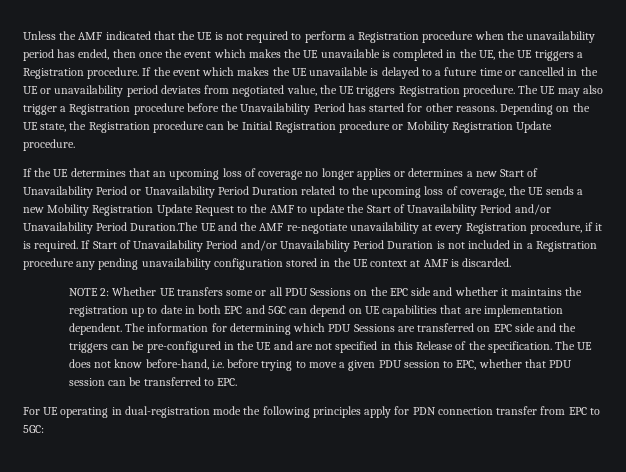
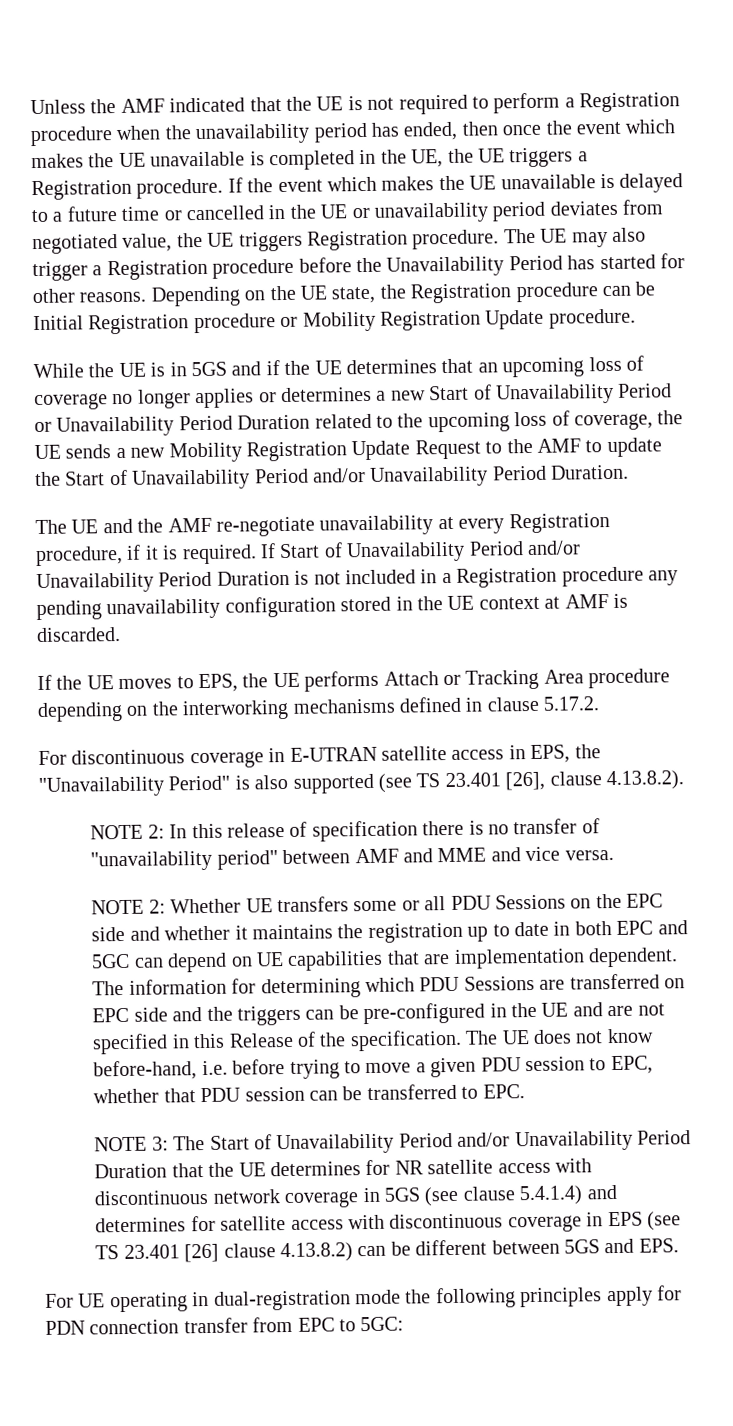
[23,168,32,177] If -> [33,360,280,379] While the UE is in 5GS and if
[130,222,199,231] Duration.The -> [550,464,630,480] [35,519,67,535] Duration. // The
(512, 262) none -> [37,668,671,693] [37,696,600,723] [38,744,601,769] [38,770,684,798] [90,818,600,842] [90,846,614,872] // If the UE moves to EPS, the UE performs Attach or Tracking Area procedure depending on the interworking mechanisms defined in clause 5.17.2. // For discontinuous coverage in E-UTRAN satellite access in EPS, the "Unavailability Period" is also supported (see TS 23.401 [26], clause 4.13.8.2). // NOTE 2: In this release of specification there is no transfer of "unavailability period" between AMF and MME and vice versa.
(238, 382) none -> [94,1130,691,1155] [94,1158,592,1179] [94,1184,617,1209] [95,1211,681,1233] [95,1238,679,1263] // NOTE 3: The Start of Unavailability Period and/or Unavailability Period Duration that the UE determines for NR satellite access with discontinuous network coverage in 5GS (see clause 5.4.1.4) and determines for satellite access with discontinuous coverage in EPS (see TS 23.401 [26] clause 4.13.8.2) can be different between 5GS and EPS.

